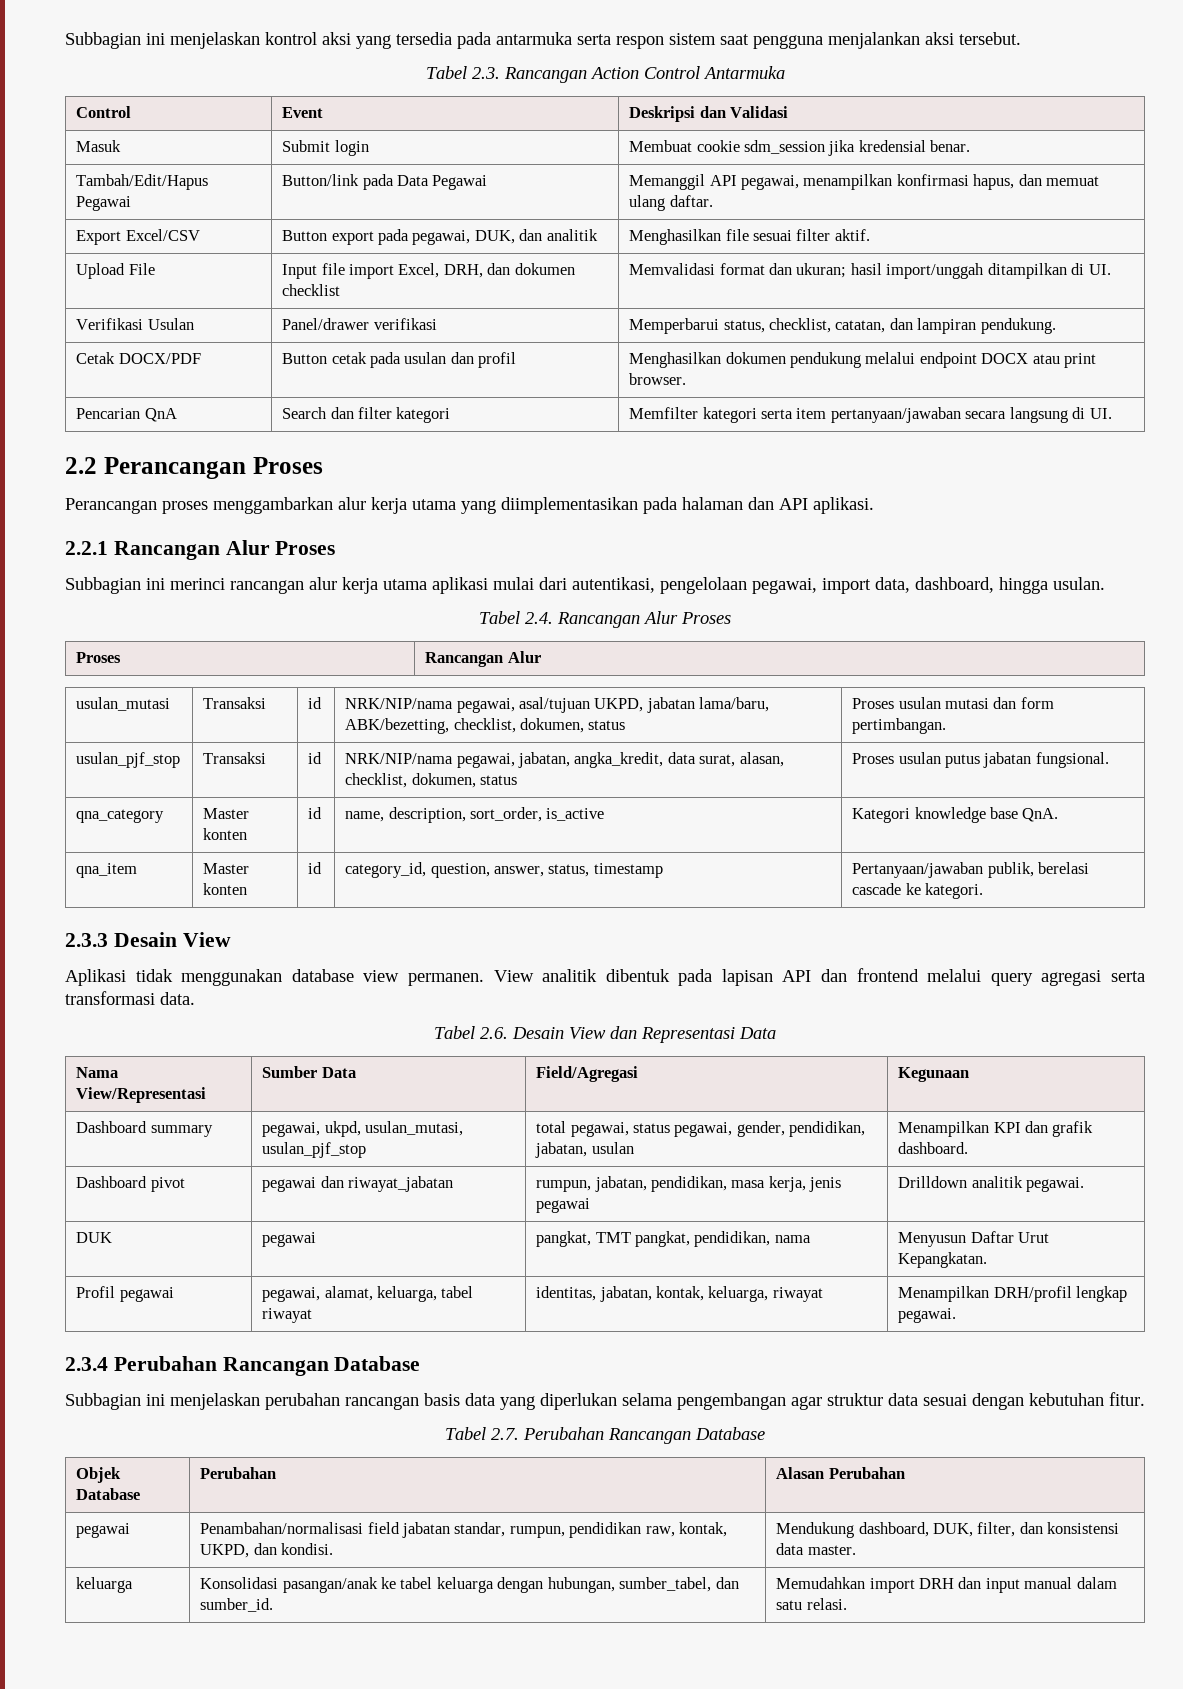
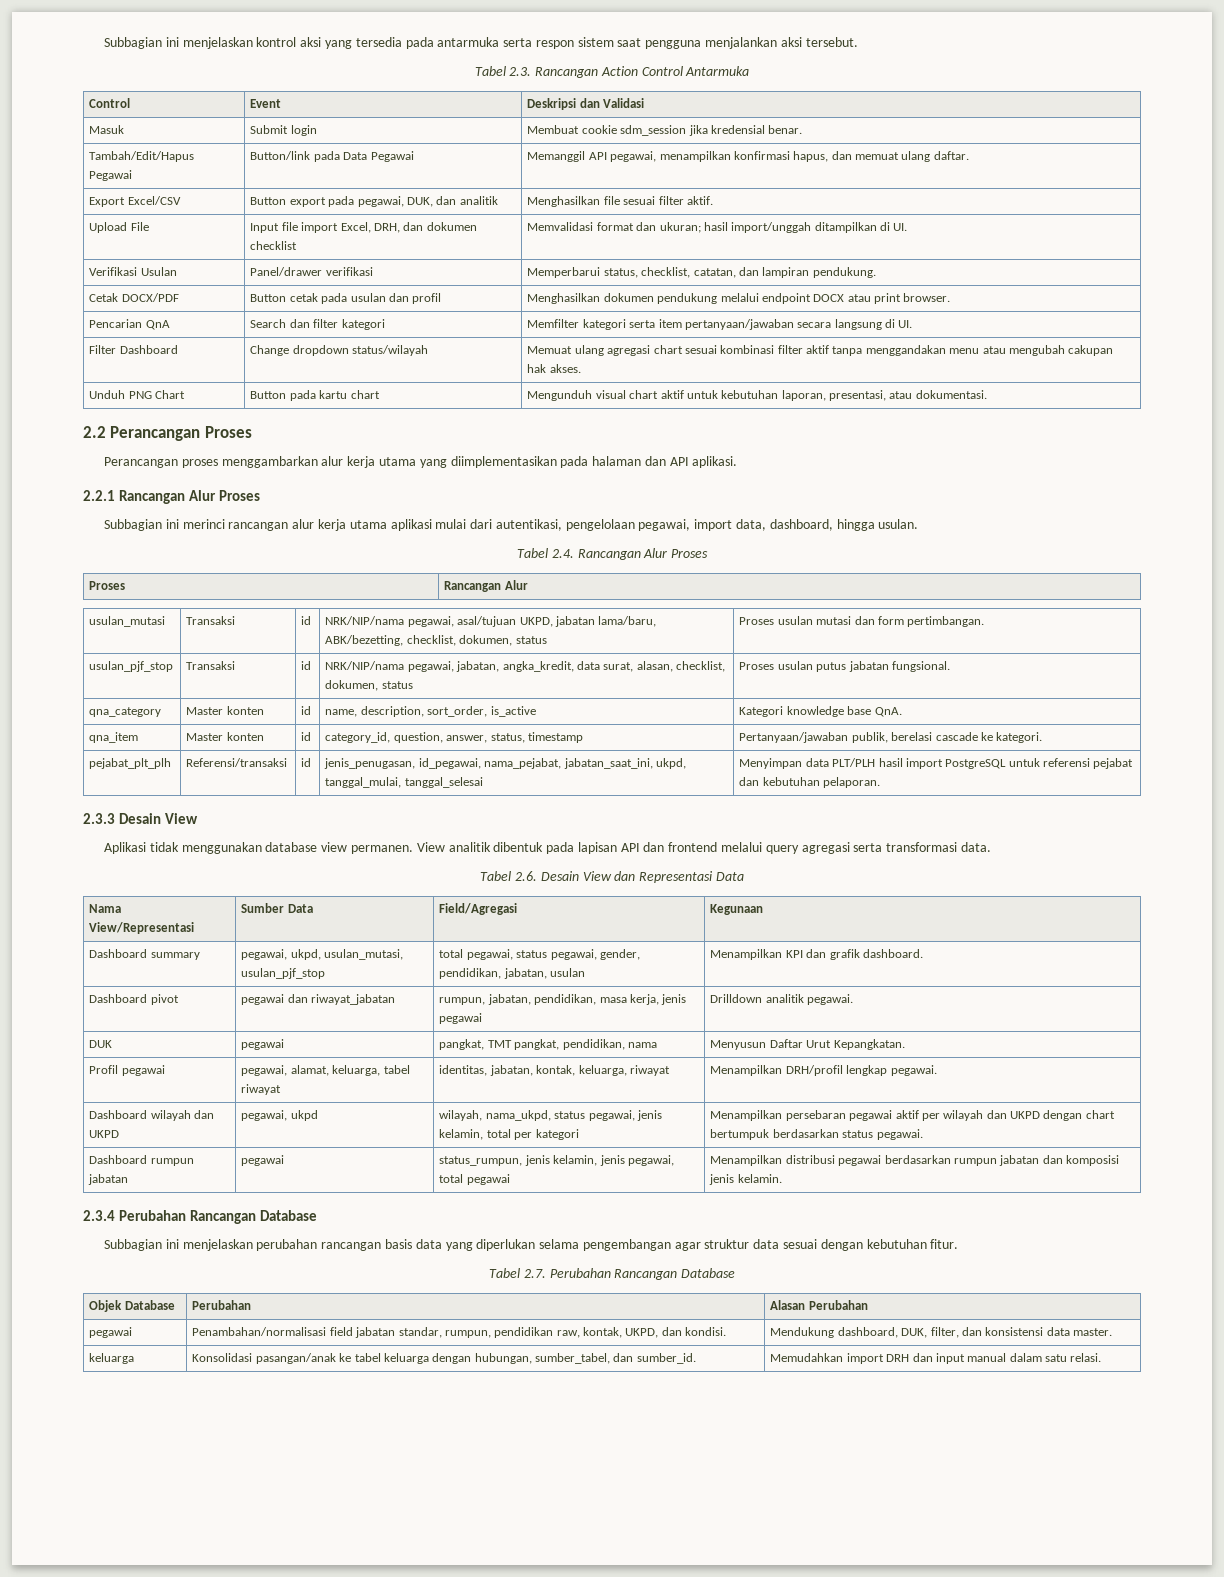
(1112, 413) none -> [89,345,178,354] [250,345,429,356] [527,345,1114,356] [527,364,581,373] [89,390,186,399] [250,390,380,401] [527,390,987,401] // Filter Dashboard | Change dropdown status/wilayah | Memuat ulang agregasi chart sesuai kombinasi filter aktif tanpa menggandakan menu atau mengubah cakupan hak akses. // Unduh PNG Chart | Button pada kartu chart | Mengunduh visual chart aktif untuk kebutuhan laporan, presentasi, atau dokumentasi.
(984, 891) none -> [89,758,172,769] [186,758,288,767] [301,758,312,767] [324,758,686,769] [325,777,483,788] [739,758,1134,769] [739,777,881,788] // pejabat_plt_plh | Referensi/transaksi | id | jenis_penugasan, id_pegawai, nama_pejabat, jabatan_saat_ini, ukpd, tanggal_mulai, tanggal_selesai | Menyimpan data PLT/PLH hasil import PostgreSQL untuk referensi pejabat dan kebutuhan pelaporan.
(957, 1315) none -> [89,1110,215,1121] [89,1130,120,1138] [241,1110,318,1121] [439,1110,662,1121] [439,1129,579,1140] [710,1110,1115,1121] [710,1129,923,1140] [89,1155,194,1166] [88,1174,129,1185] [241,1155,285,1166] [439,1155,674,1166] [439,1174,510,1185] [710,1155,1119,1166] [709,1174,782,1185] // Dashboard wilayah dan UKPD | pegawai, ukpd | wilayah, nama_ukpd, status pegawai, jenis kelamin, total per kategori | Menampilkan persebaran pegawai aktif per wilayah dan UKPD dengan chart bertumpuk berdasarkan status pegawai. // Dashboard rumpun jabatan | pegawai | status_rumpun, jenis kelamin, jenis pegawai, total pegawai | Menampilkan distribusi pegawai berdasarkan rumpun jabatan dan komposisi jenis kelamin.

